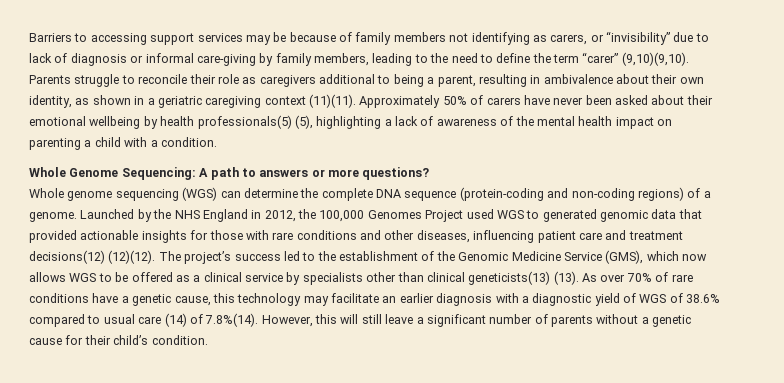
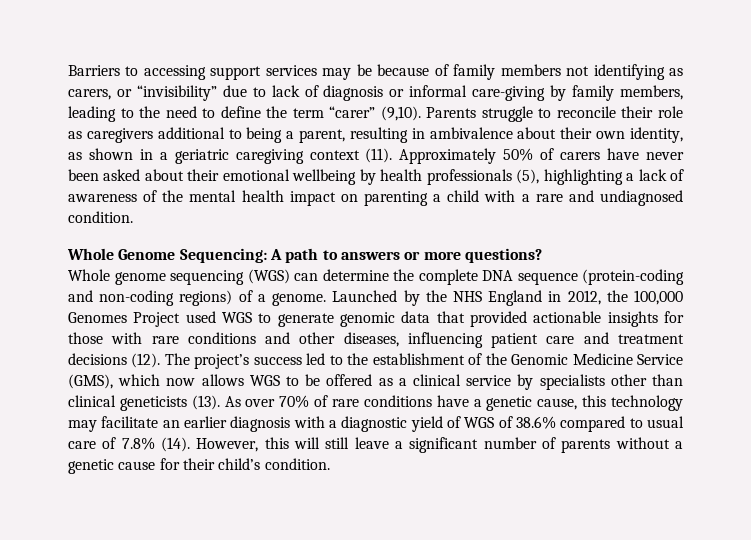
[621,52,689,66] (9,10)(9,10). -> [380,106,421,121] (9,10).
[309,94,356,108] (11)(11). -> [365,148,393,163] (11).
[197,115,292,129] professionals(5) -> [426,169,512,185] professionals
(158, 143) none -> [535,190,684,206] rare and undiagnosed
[542,209,597,222] generated -> [277,313,334,327] generate
[29,250,156,264] decisions(12) (12)(12). -> [68,353,161,368] decisions (12).
[468,271,551,285] geneticists(13) -> [119,396,187,411] geneticists
[164,313,259,327] (14) of 7.8%(14). -> [102,437,190,452] of 7.8% (14).

